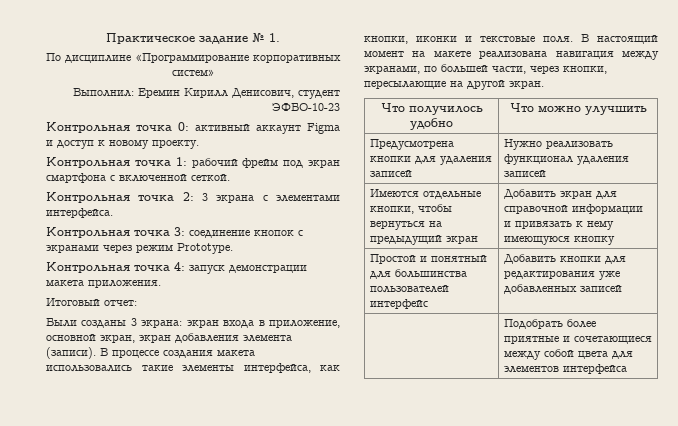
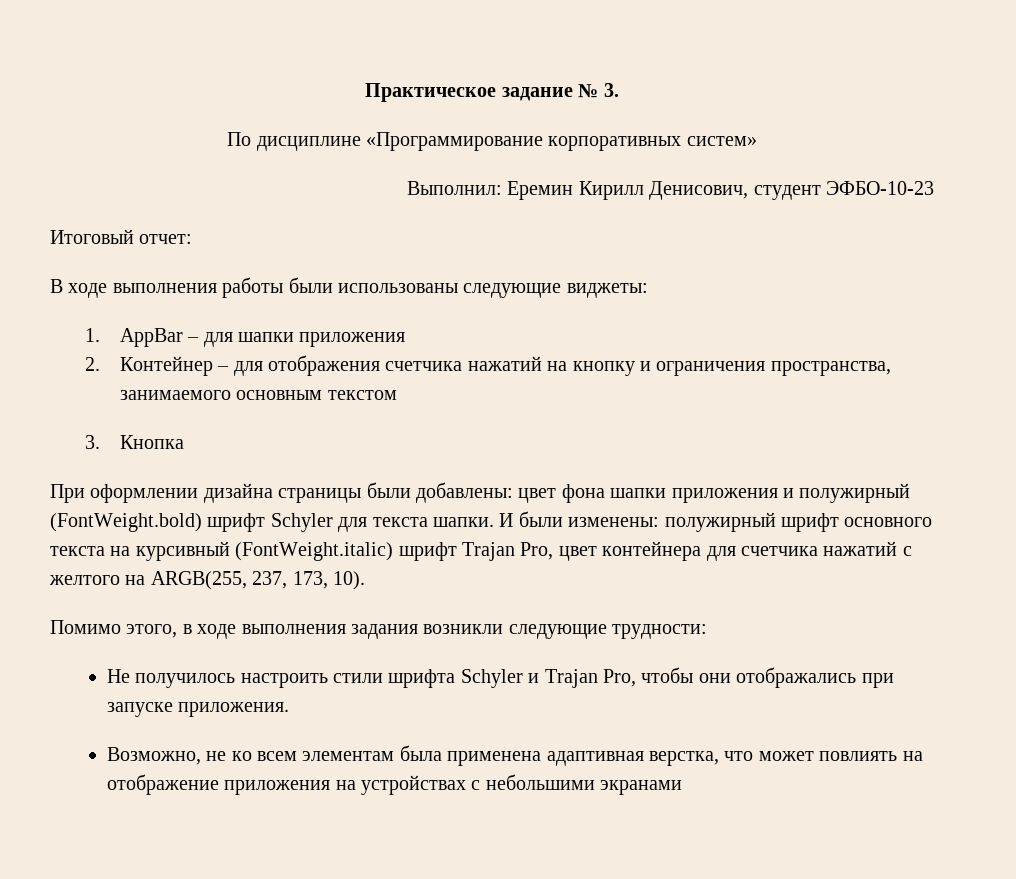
[269,33,280,42] 1. -> [603,83,619,97] 3.
[46,122,340,134] [46,139,199,149] [46,157,340,168] [46,173,230,183] [46,192,340,203] [46,208,113,218] [46,227,303,238] [46,243,233,254] [46,262,307,274] [46,279,161,288] [46,298,137,306] [46,318,340,328] [46,333,292,343] [46,347,255,359] [46,363,340,373] [364,34,658,44] [364,50,659,60] [364,64,607,74] [364,80,544,90] [380,103,483,115] [410,118,453,130] [509,103,647,115] [369,139,454,150] [369,156,492,165] [369,170,412,177] [503,139,613,150] [503,154,629,165] [503,170,546,177] [369,189,481,199] [369,204,452,214] [369,221,442,230] [369,235,478,245] [503,189,617,199] [503,204,643,214] [503,220,614,230] [503,235,615,245] [369,254,487,264] [369,269,467,279] [369,285,449,293] [369,299,428,309] [503,254,626,264] [503,271,620,280] [503,284,622,294] [503,319,596,329] [503,336,652,344] [503,349,633,360] [503,364,627,374] Контрольная точка 0: активный аккаунт Figma и доступ к новому проекту. // Контрольная точка 1: рабочий фрейм под экран смартфона с включенной сеткой. // Контрольная точка 2: 3 экрана с элементами интерфейса. // Контрольная точка 3: соединение кнопок с экранами через режим Prototype. // Контрольная точка 4: запуск демонстрации макета приложения. // Итоговый отчет: // Были созданы 3 экрана: экран входа в приложение, основной экран, экран добавления элемента (записи). В процессе создания макета использовались такие элементы интерфейса, как кнопки, иконки и текстовые поля. В настоящий момент на макете реализована навигация между экранами, по большей части, через кнопки, пересылающие на другой экран. // Что получилось удобно | Что можно улучшить // Предусмотрена кнопки для удаления записей | Нужно реализовать функционал удаления записей // Имеются отдельные кнопки, чтобы вернуться на предыдущий экран | Добавить экран для справочной информации и привязать к нему имеющуюся кнопку // Простой и понятный для большинства пользователей интерфейс | Добавить кнопки для редактирования уже добавленных записей // | Подобрать более приятные и сочетающиеся между собой цвета для элементов интерфейса -> [50,229,193,244] [50,277,648,298] [84,328,406,347] [84,355,891,376] [119,390,397,400] [84,435,184,449] [50,482,911,503] [50,511,933,532] [50,541,912,561] [49,571,365,590] [50,620,708,639] [106,667,894,688] [106,702,290,717] [106,745,923,766] [106,774,683,795] Итоговый отчет: // В ходе выполнения работы были использованы следующие виджеты: // 1. AppBar – для шапки приложения // 2. Контейнер – для отображения счетчика нажатий на кнопку и ограничения пространства, занимаемого основным текстом // 3. Кнопка // При оформлении дизайна страницы были добавлены: цвет фона шапки приложения и полужирный (FontWeight.bold) шрифт Schyler для текста шапки. И были изменены: полужирный шрифт основного текста на курсивный (FontWeight.italic) шрифт Trajan Pro, цвет контейнера для счетчика нажатий с желтого на ARGB(255, 237, 173, 10). // Помимо этого, в ходе выполнения задания возникли следующие трудности: // Не получилось настроить стили шрифта Schyler и Trajan Pro, чтобы они отображались при запуске приложения. // Возможно, не ко всем элементам была применена адаптивная верстка, что может повлиять на отображение приложения на устройствах с небольшими экранами

